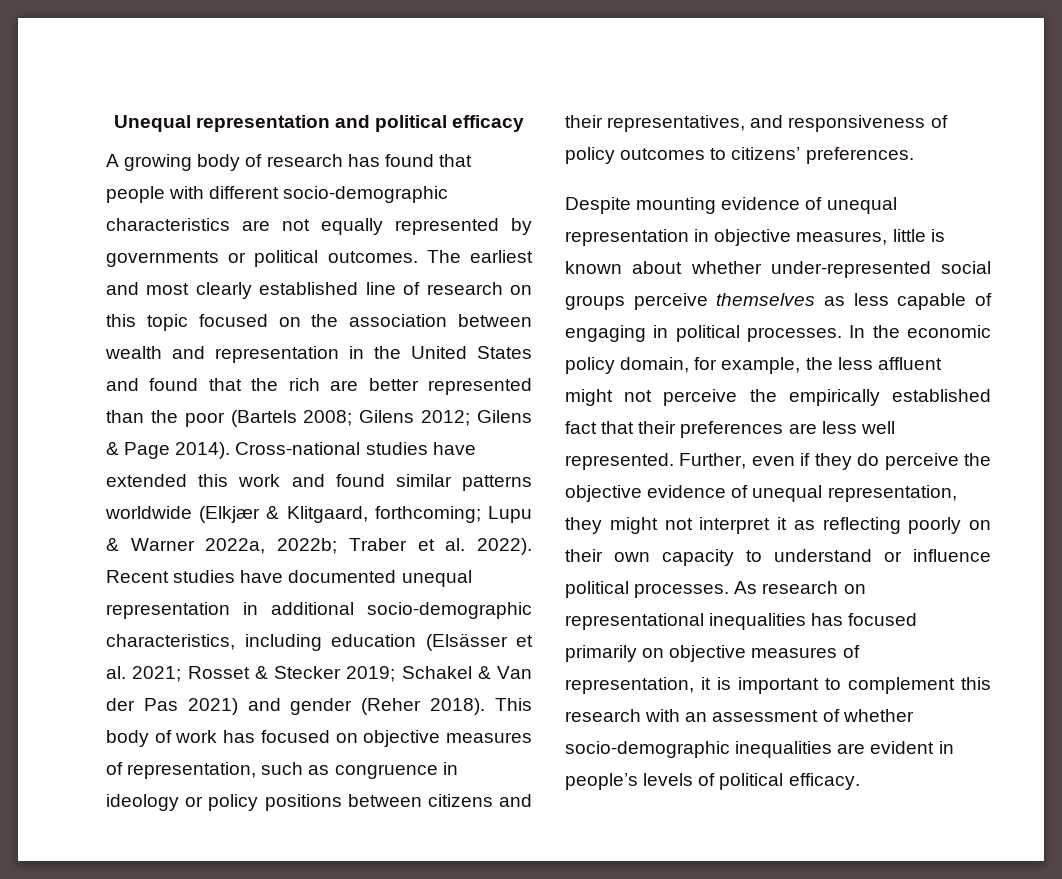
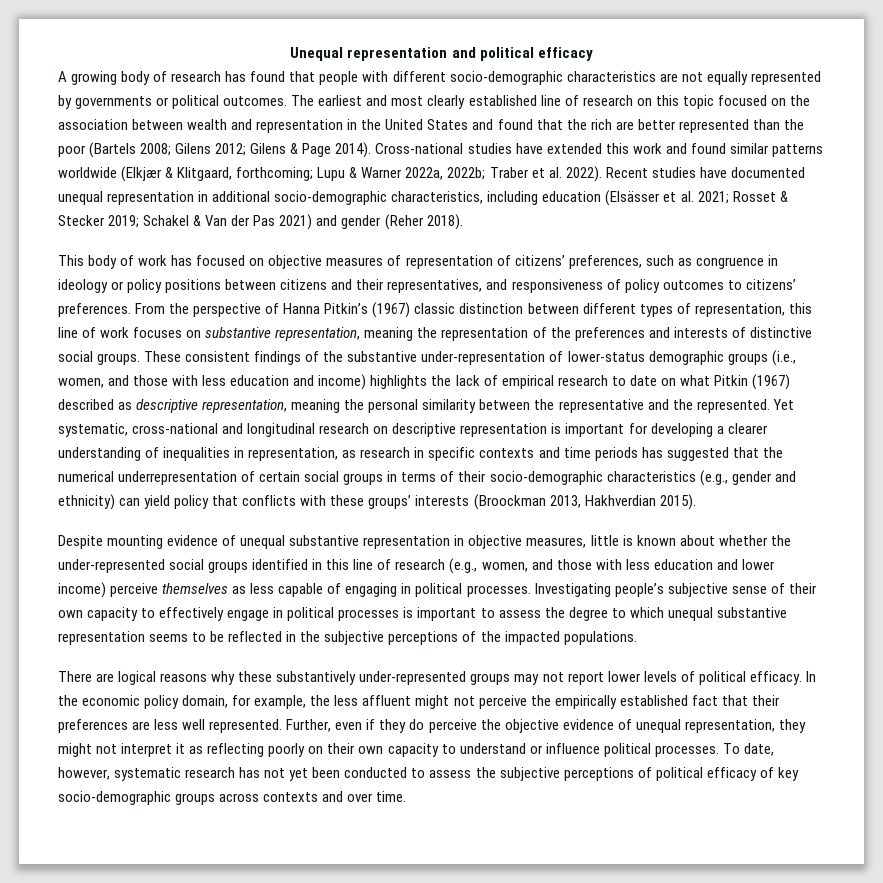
(486, 706) none -> (463, 222) //
[127,762,257,779] representation, -> [405,255,642,269] representation of citizens’ preferences,
(914, 155) none -> [135,302,812,318] [58,327,812,341] [58,350,796,366] [58,374,790,390] [58,399,794,413] [58,423,768,437] [58,447,783,461] [58,470,796,486] [58,494,696,510] From the perspective of Hanna Pitkin’s (1967) classic distinction between different types of representation, this line of work focuses on substantive representation, meaning the representation of the preferences and interests of distinctive social groups. These consistent findings of the substantive under-representation of lower-status demographic groups (i.e., women, and those with less education and income) highlights the lack of empirical research to date on what Pitkin (1967) described as descriptive representation, meaning the personal similarity between the representative and the represented. Yet systematic, cross-national and longitudinal research on descriptive representation is important for developing a clearer understanding of inequalities in representation, as research in specific contexts and time periods has suggested that the numerical underrepresentation of certain social groups in terms of their socio-demographic characteristics (e.g., gender and ethnicity) can yield policy that conflicts with these groups’ interests (Broockman 2013, Hakhverdian 2015).
(897, 205) none -> [289,535,360,546] substantive
(762, 267) none -> [770,535,791,546] the
(625, 302) none -> [252,558,775,574] [58,582,106,598] identified in this line of research (e.g., women, and those with less education and lower income)
(842, 334) none -> [534,583,817,597] [58,607,787,621] [58,631,637,645] [58,671,802,685] Investigating people’s subjective sense of their own capacity to effectively engage in political processes is important to assess the degree to which unequal substantive representation seems to be reflected in the subjective perceptions of the impacted populations. // There are logical reasons why these substantively under-represented groups may not report lower levels of political efficacy.
[734,581,866,594] [565,613,918,630] [565,645,860,662] [565,677,991,694] [565,709,914,722] [565,741,954,758] [565,773,860,790] As research on representational inequalities has focused primarily on objective measures of representation, it is important to complement this research with an assessment of whether socio-demographic inequalities are evident in people’s levels of political efficacy. -> [722,743,774,756] [58,767,799,781] [58,791,407,805] To date, however, systematic research has not yet been conducted to assess the subjective perceptions of political efficacy of key socio-demographic groups across contexts and over time.

